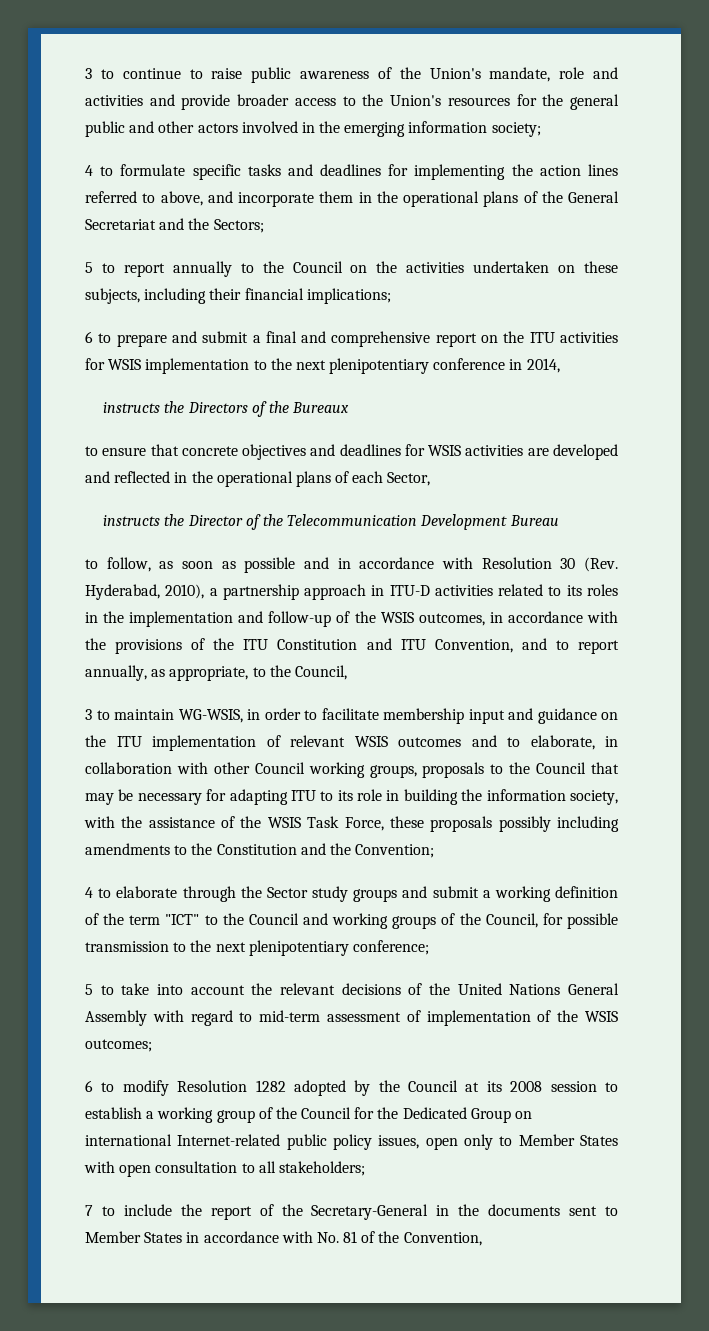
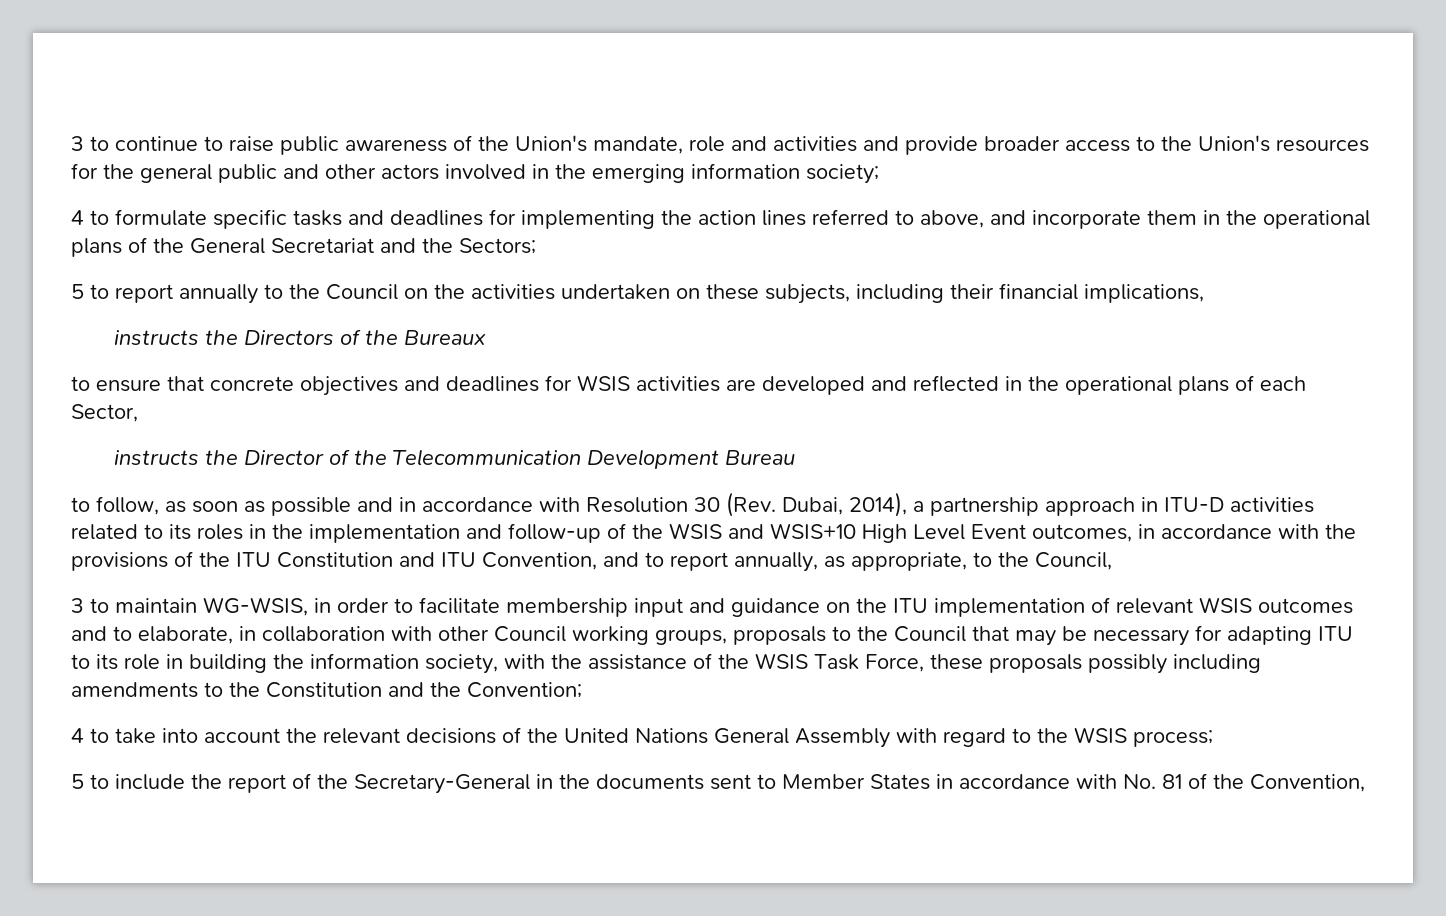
[306,288,391,304] [85,331,619,347] [85,358,560,374] implications; // 6 to prepare and submit a final and comprehensive report on the ITU activities for WSIS implementation to the next plenipotentiary conference in 2014, -> [1084,284,1204,303] implications,
[85,584,205,600] Hyderabad, 2010), -> [782,492,907,517] Dubai, 2014),
(414, 617) none -> [728,523,1026,543] and WSIS+10 High Level Event
[116,886,619,902] [85,913,619,929] [85,940,429,956] [85,984,114,995] elaborate through the Sector study groups and submit a working definition of the term "ICT" to the Council and working groups of the Council, for possible transmission to the next plenipotentiary conference; // 5 to -> (109, 735) none
[259,1010,618,1026] [85,1039,152,1052] [85,1080,618,1096] [85,1107,533,1123] [85,1134,618,1150] [84,1161,365,1177] [85,1205,93,1216] mid-term assessment of implementation of the WSIS outcomes; // 6 to modify Resolution 1282 adopted by the Council at its 2008 session to establish a working group of the Council for the Dedicated Group on international Internet-related public policy issues, open only to Member States with open consultation to all stakeholders; // 7 -> [1037,727,1213,747] [71,774,84,789] the WSIS process; // 5

